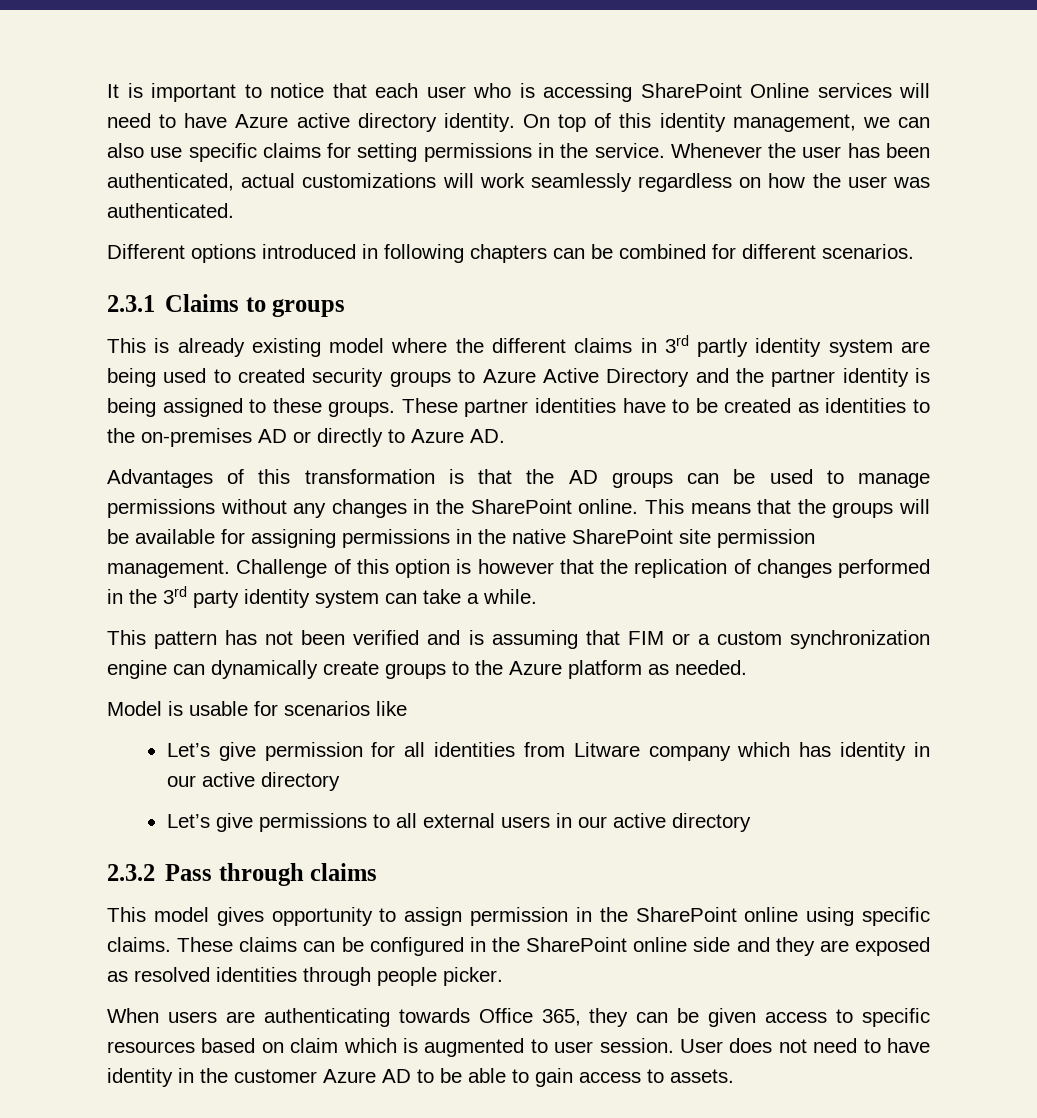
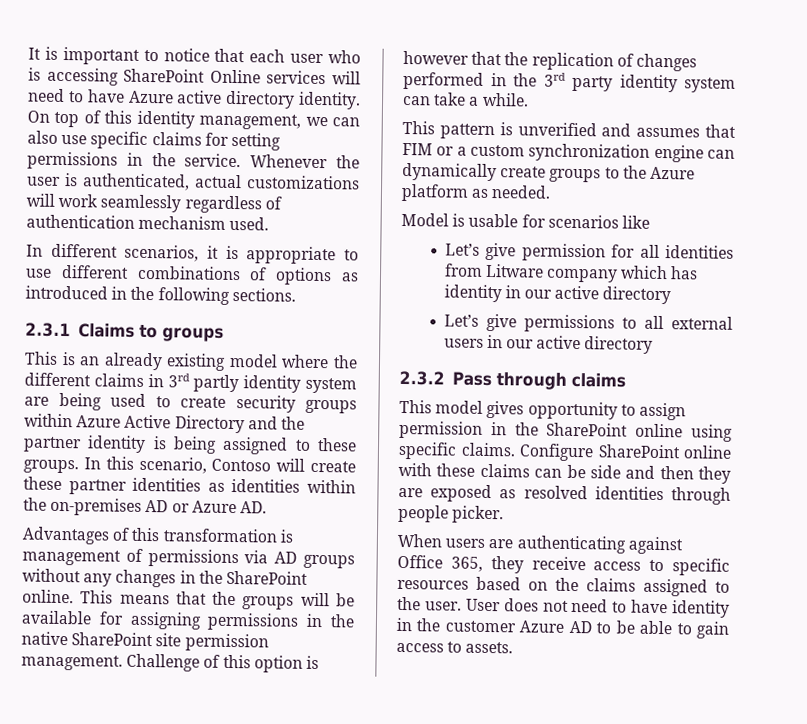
[847,143,931,158] has been -> [65,173,78,187] is
[739,173,930,188] [107,203,234,218] [107,244,914,263] on how the user was authenticated. // Different options introduced in following chapters can be combined for different scenarios. -> [264,196,282,210] [26,214,270,231] [26,243,359,265] [25,264,359,286] [25,285,296,305] of authentication mechanism used. // In different scenarios, it is appropriate to use different combinations of options as introduced in the following sections.
(170, 345) none -> [79,356,101,366] an
[238,368,306,383] created -> [180,396,226,408] create
[458,369,476,383] to -> [24,413,73,428] within
[401,398,792,417] These partner identities have to be created -> [83,456,356,474] [23,476,202,495] In this scenario, Contoso will create these partner identities
[912,399,930,413] to -> [307,479,356,494] within
[317,428,405,447] directly to -> (190, 508) none
[478,469,931,488] [107,499,215,518] that the AD groups can be used to manage permissions -> [22,548,356,569] management of permissions via AD groups
[225,630,578,649] has not been verified and is assuming -> [499,122,701,138] is unverified and assumes
[177,937,688,956] These claims can be configured in the SharePoint online -> [519,443,732,462] [398,462,586,479] Configure SharePoint online with these claims can be
(770, 944) none -> [659,466,694,480] then
[398,1008,470,1023] towards -> [627,536,683,555] against
[636,1008,757,1027] can be given -> [531,556,586,571] receive
[290,1038,674,1057] claim which is augmented to user session. -> [555,577,730,597] [397,596,462,611] the claims assigned to the user.

